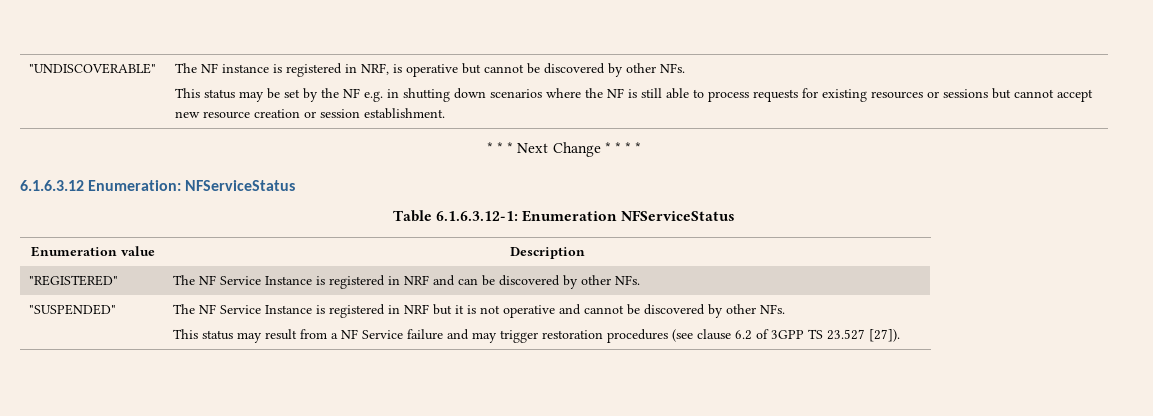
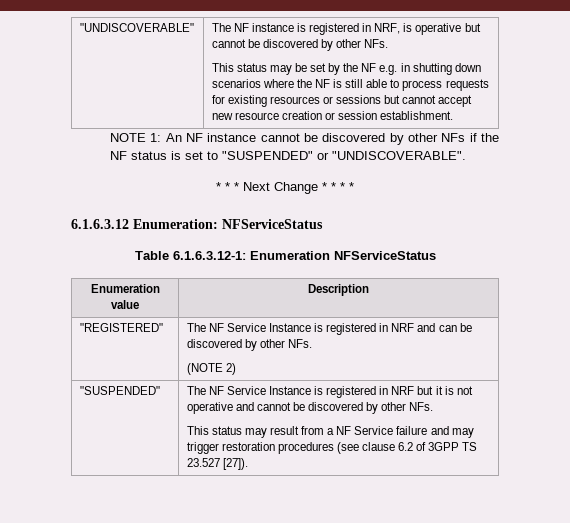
(446, 113) none -> [110,133,500,145] [110,151,467,160] // NOTE 1: An NF instance cannot be discovered by other NFs if the NF status is set to "SUSPENDED" or "UNDISCOVERABLE".
(641, 280) none -> [186,363,236,375] // (NOTE 2)

